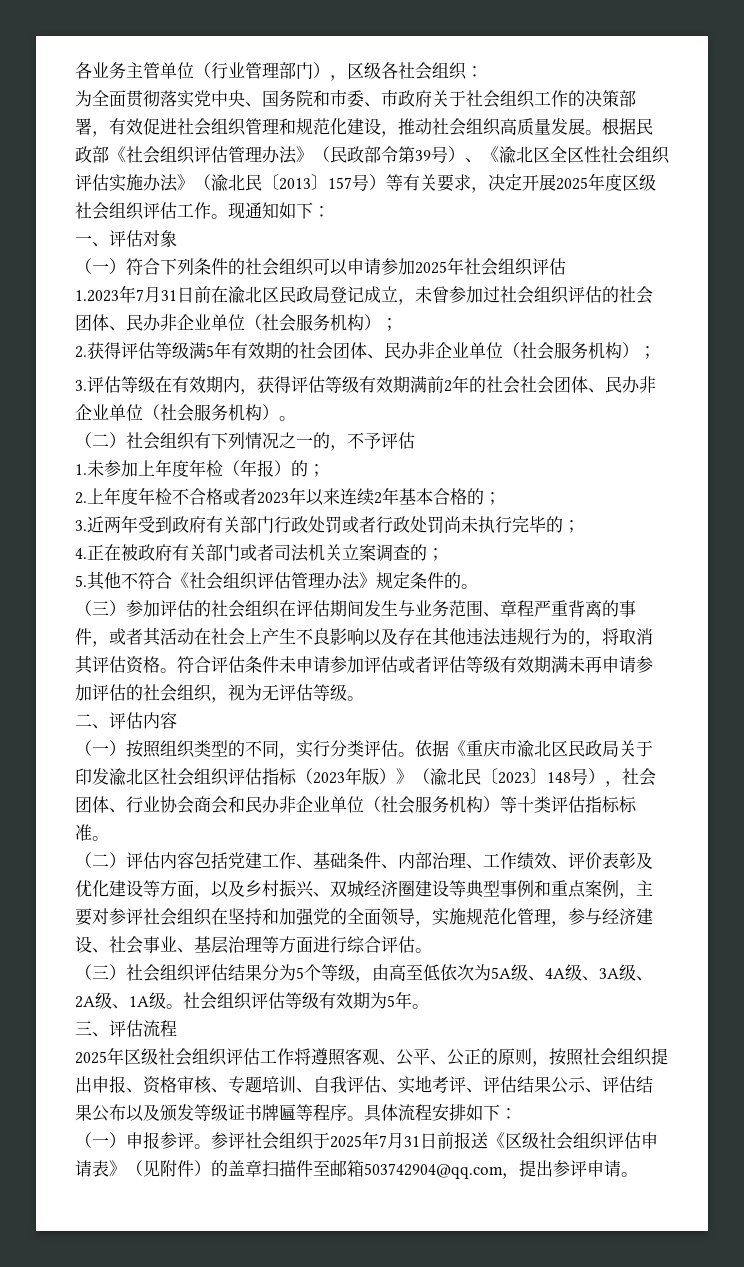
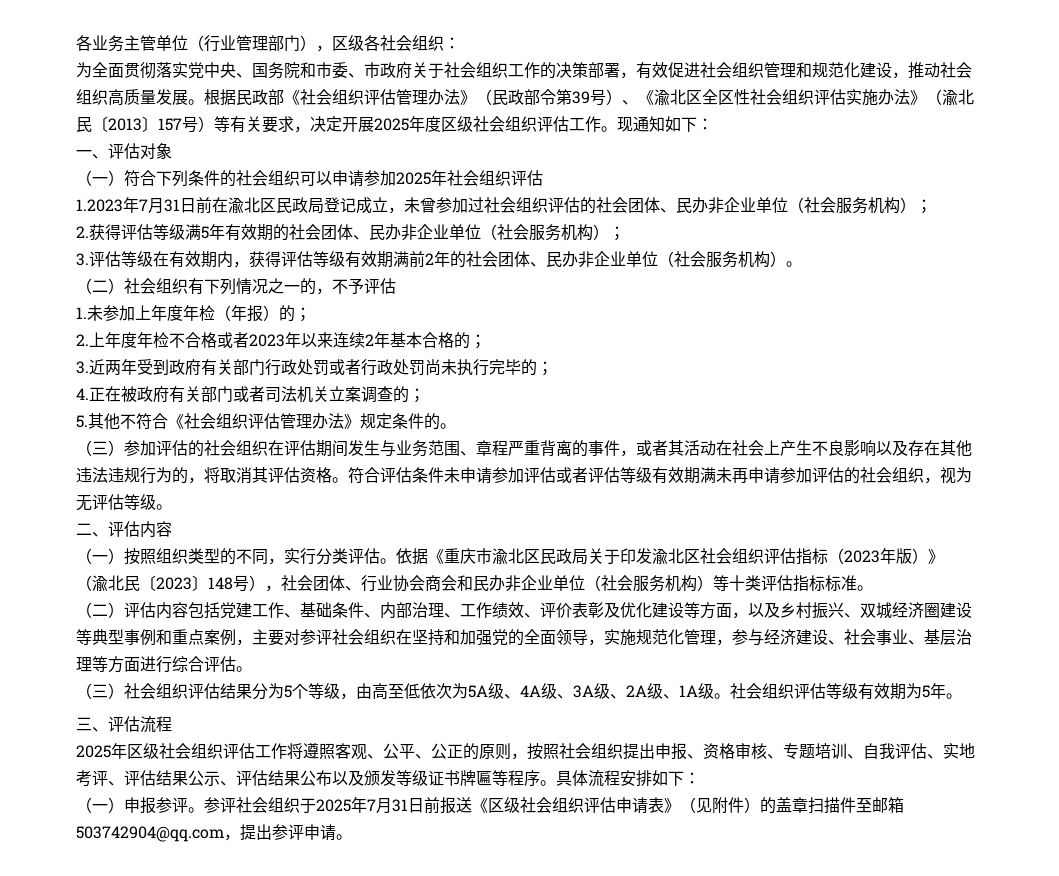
[520,376,554,394] 社会 -> (498, 259) none

